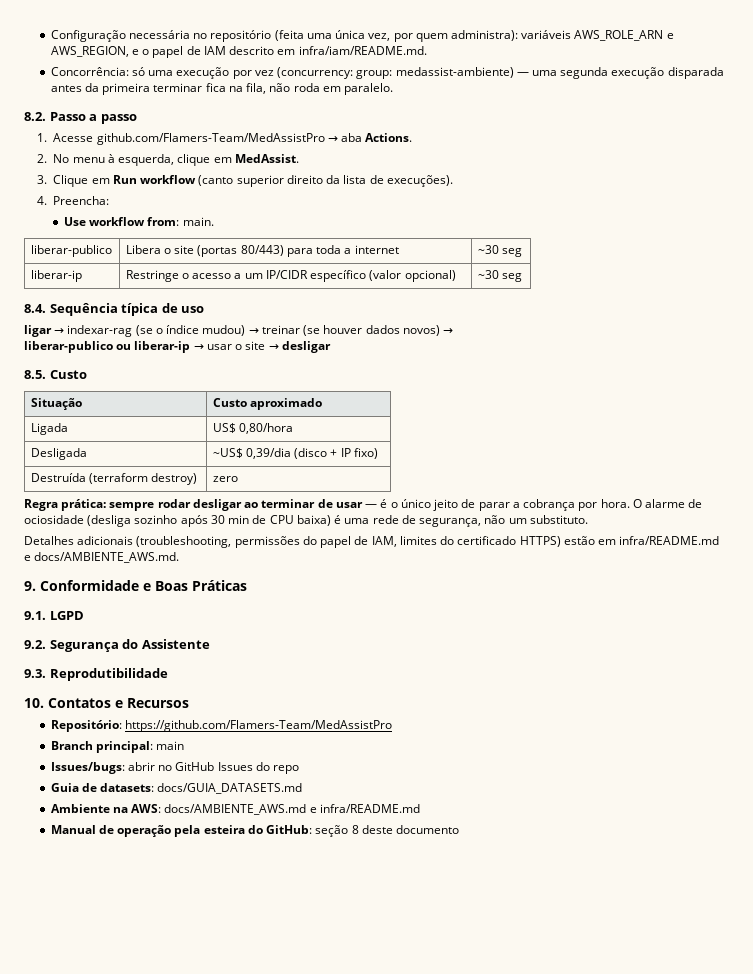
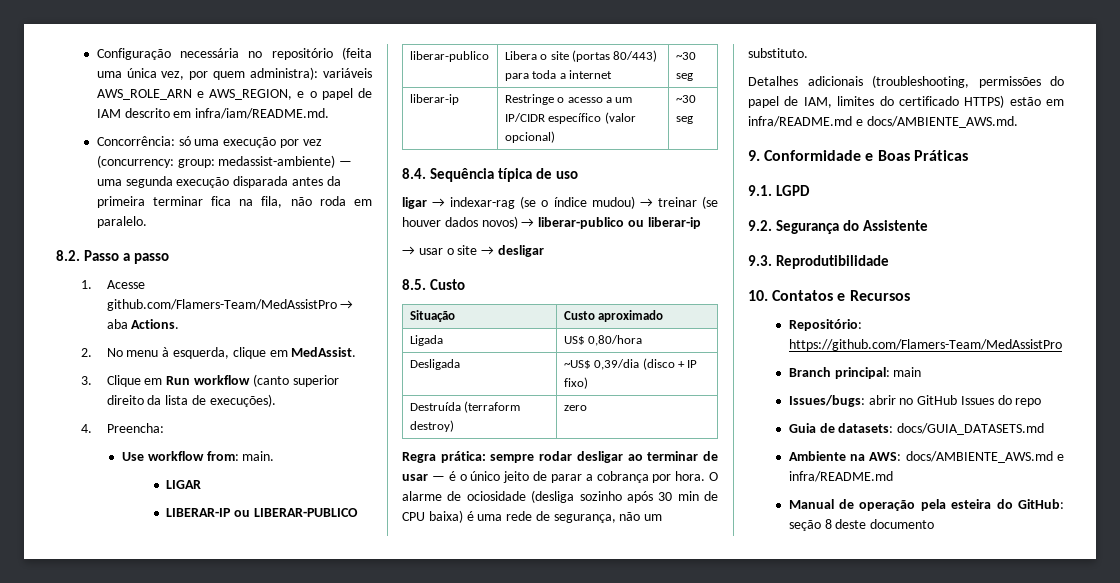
(214, 221) none -> [166,480,202,489] [166,508,358,517] // LIGAR // LIBERAR-IP ou LIBERAR-PUBLICO
(454, 331) // -> (535, 222) none
(191, 347) none -> (701, 223) //

